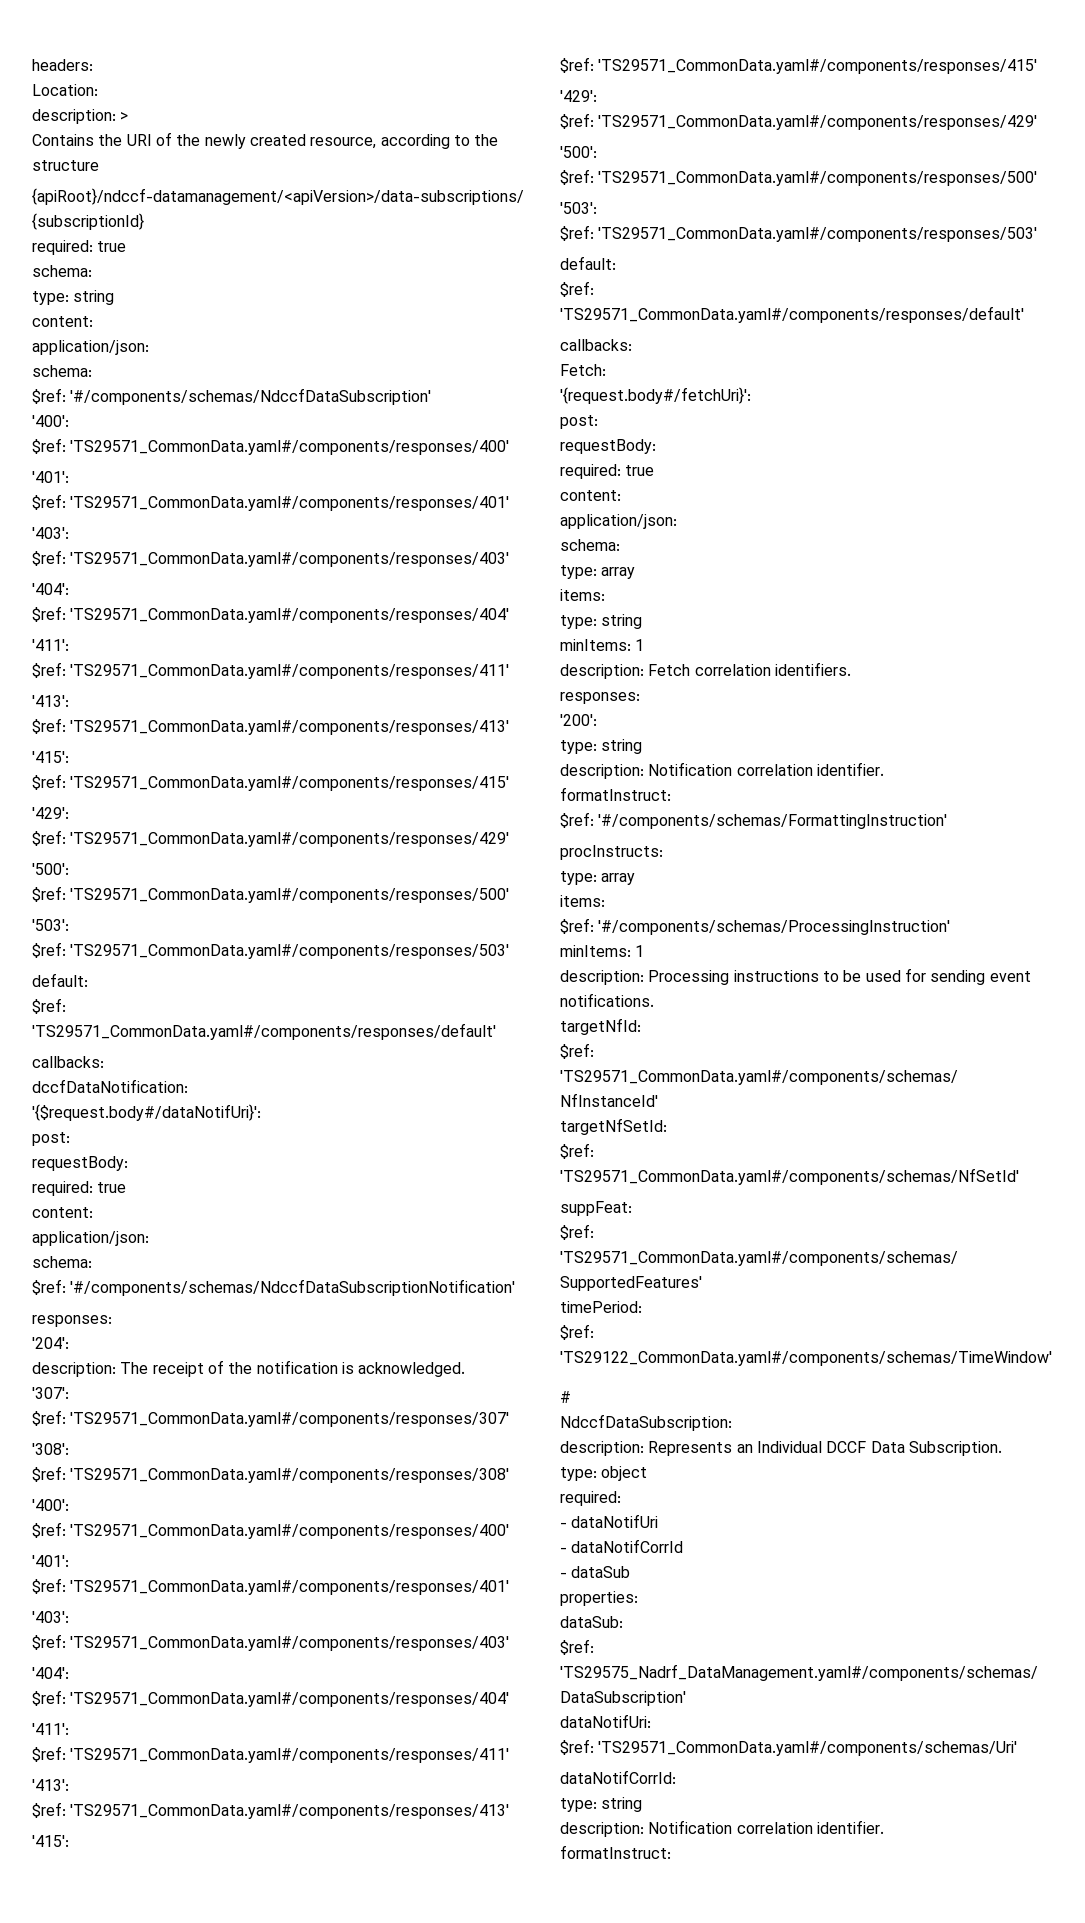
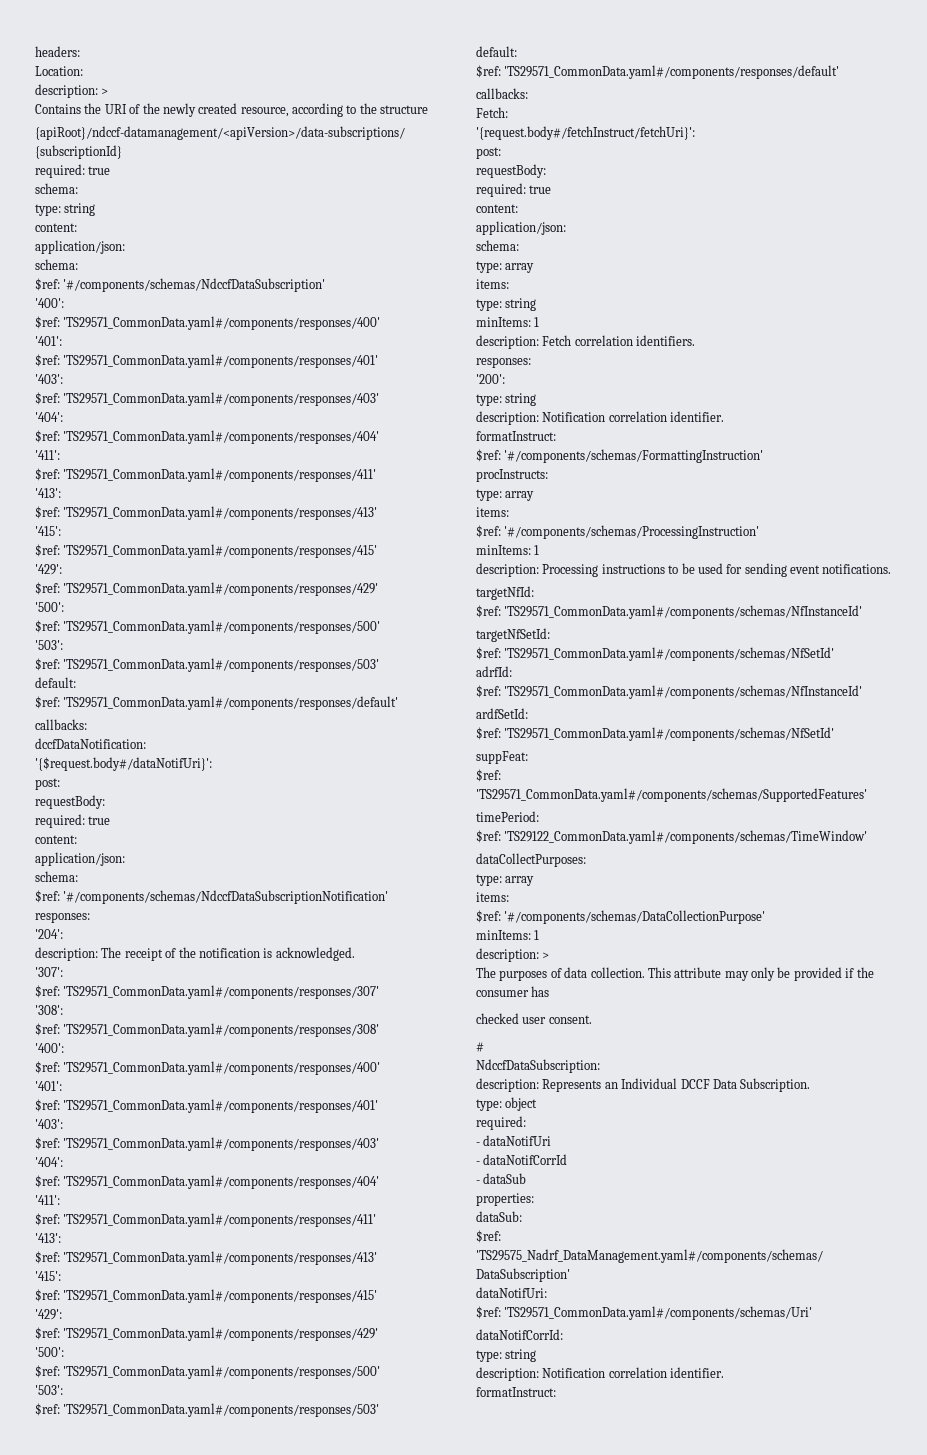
[560,387,751,404] '{request.body#/fetchUri}': -> [476,126,695,140] '{request.body#/fetchInstruct/fetchUri}':
(1019, 1176) none -> [476,666,512,677] [476,685,863,699] [476,708,528,719] [476,727,835,741] // adrfId: // $ref: 'TS29571_CommonData.yaml#/components/schemas/NfInstanceId' // ardfSetId: // $ref: 'TS29571_CommonData.yaml#/components/schemas/NfSetId'
(1052, 1358) none -> [476,853,586,867] [476,874,535,886] [476,892,509,902] [476,910,766,924] [476,930,540,940] [476,948,550,962] [476,967,874,981] [476,986,550,997] [476,1013,592,1024] // dataCollectPurposes: // type: array // items: // $ref: '#/components/schemas/DataCollectionPurpose' // minItems: 1 // description: > // The purposes of data collection. This attribute may only be provided if the consumer has // checked user consent.

